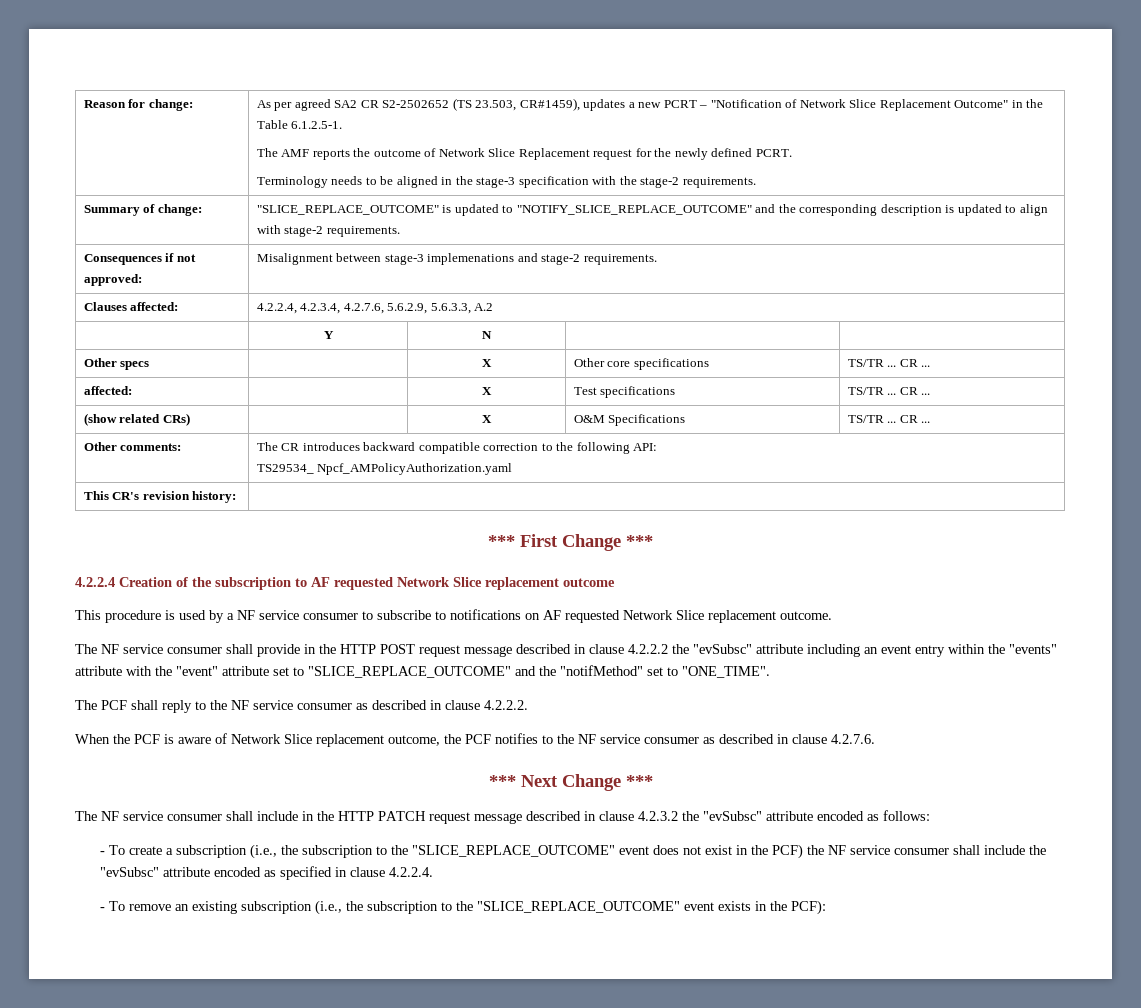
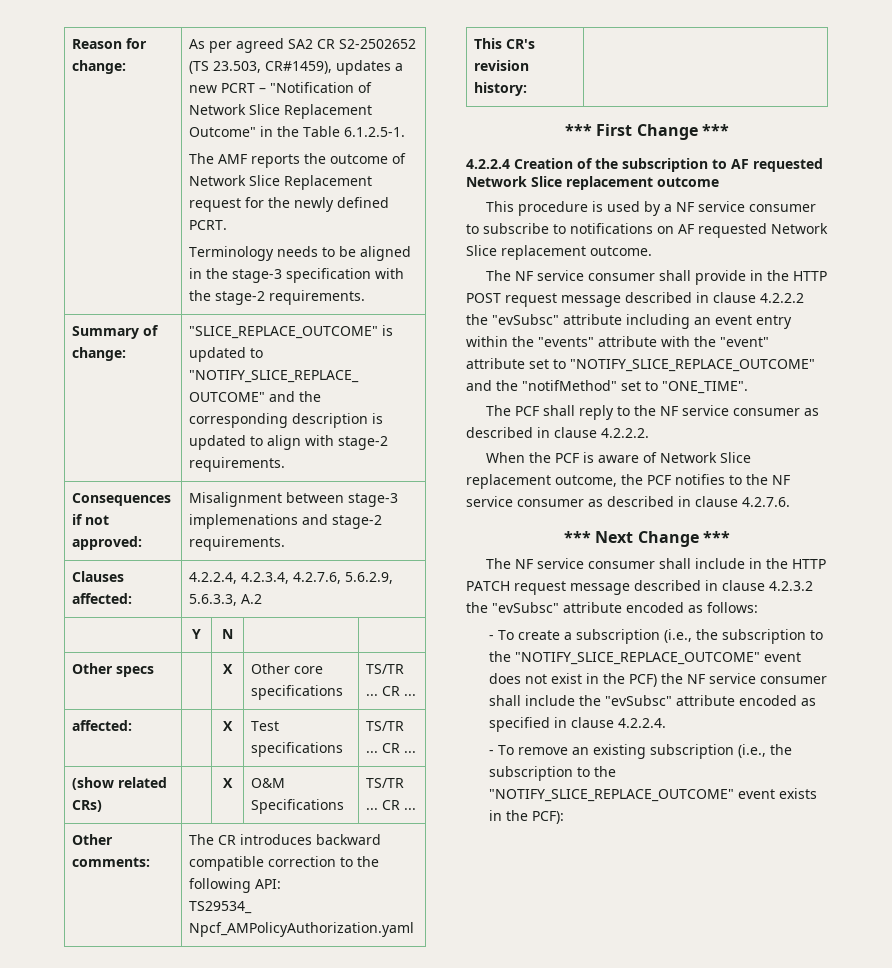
[308,666,511,678] "SLICE_REPLACE_OUTCOME" -> [570,359,815,372] "NOTIFY_SLICE_REPLACE_OUTCOME"
[411,845,615,857] "SLICE_REPLACE_OUTCOME" -> [514,652,760,665] "NOTIFY_SLICE_REPLACE_OUTCOME"
[476,901,680,913] "SLICE_REPLACE_OUTCOME" -> [488,789,734,802] "NOTIFY_SLICE_REPLACE_OUTCOME"

